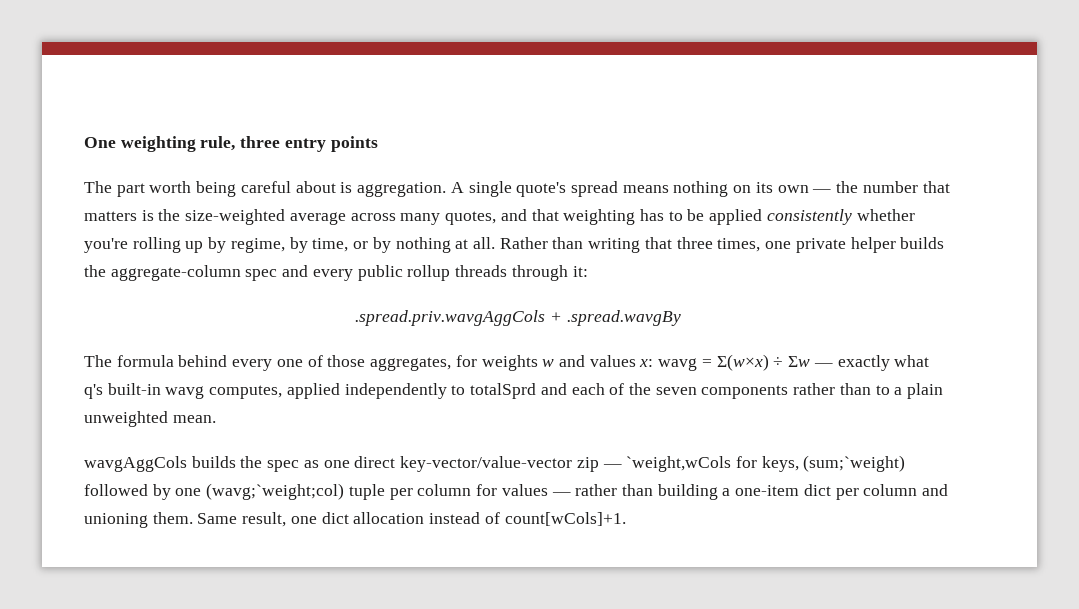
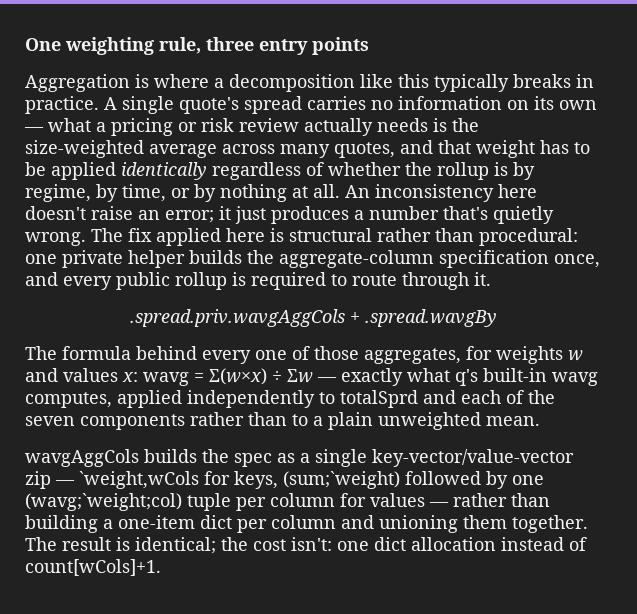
[84,181,447,197] The part worth being careful about is aggregation. -> [25,74,594,92] [25,96,99,114] Aggregation is where a decomposition like this typically breaks in practice.
[622,181,729,197] means nothing -> [307,96,502,110] carries no information
[836,181,950,193] [84,211,137,221] the number that matters -> [48,118,428,136] what a pricing or risk review actually needs
[563,209,636,225] weighting -> [476,140,535,158] weight
[766,209,915,225] [84,237,204,253] consistently whether you're rolling up -> [121,162,508,180] identically regardless of whether the rollup is
[499,237,761,253] Rather than writing that three times, -> [345,184,537,202] [25,206,554,224] [25,228,578,246] An inconsistency here doesn't raise an error; it just produces a number that's quietly wrong. The fix applied here is structural rather than procedural:
[245,269,278,281] spec -> [439,250,600,268] specification once,
[455,265,588,281] threads through it: -> [232,272,491,290] is required to route through it.
[323,456,396,468] one direct -> [300,449,367,467] a single
[152,512,287,527] them. Same result, -> [463,515,588,533] [25,537,332,554] them together. The result is identical; the cost isn't:

